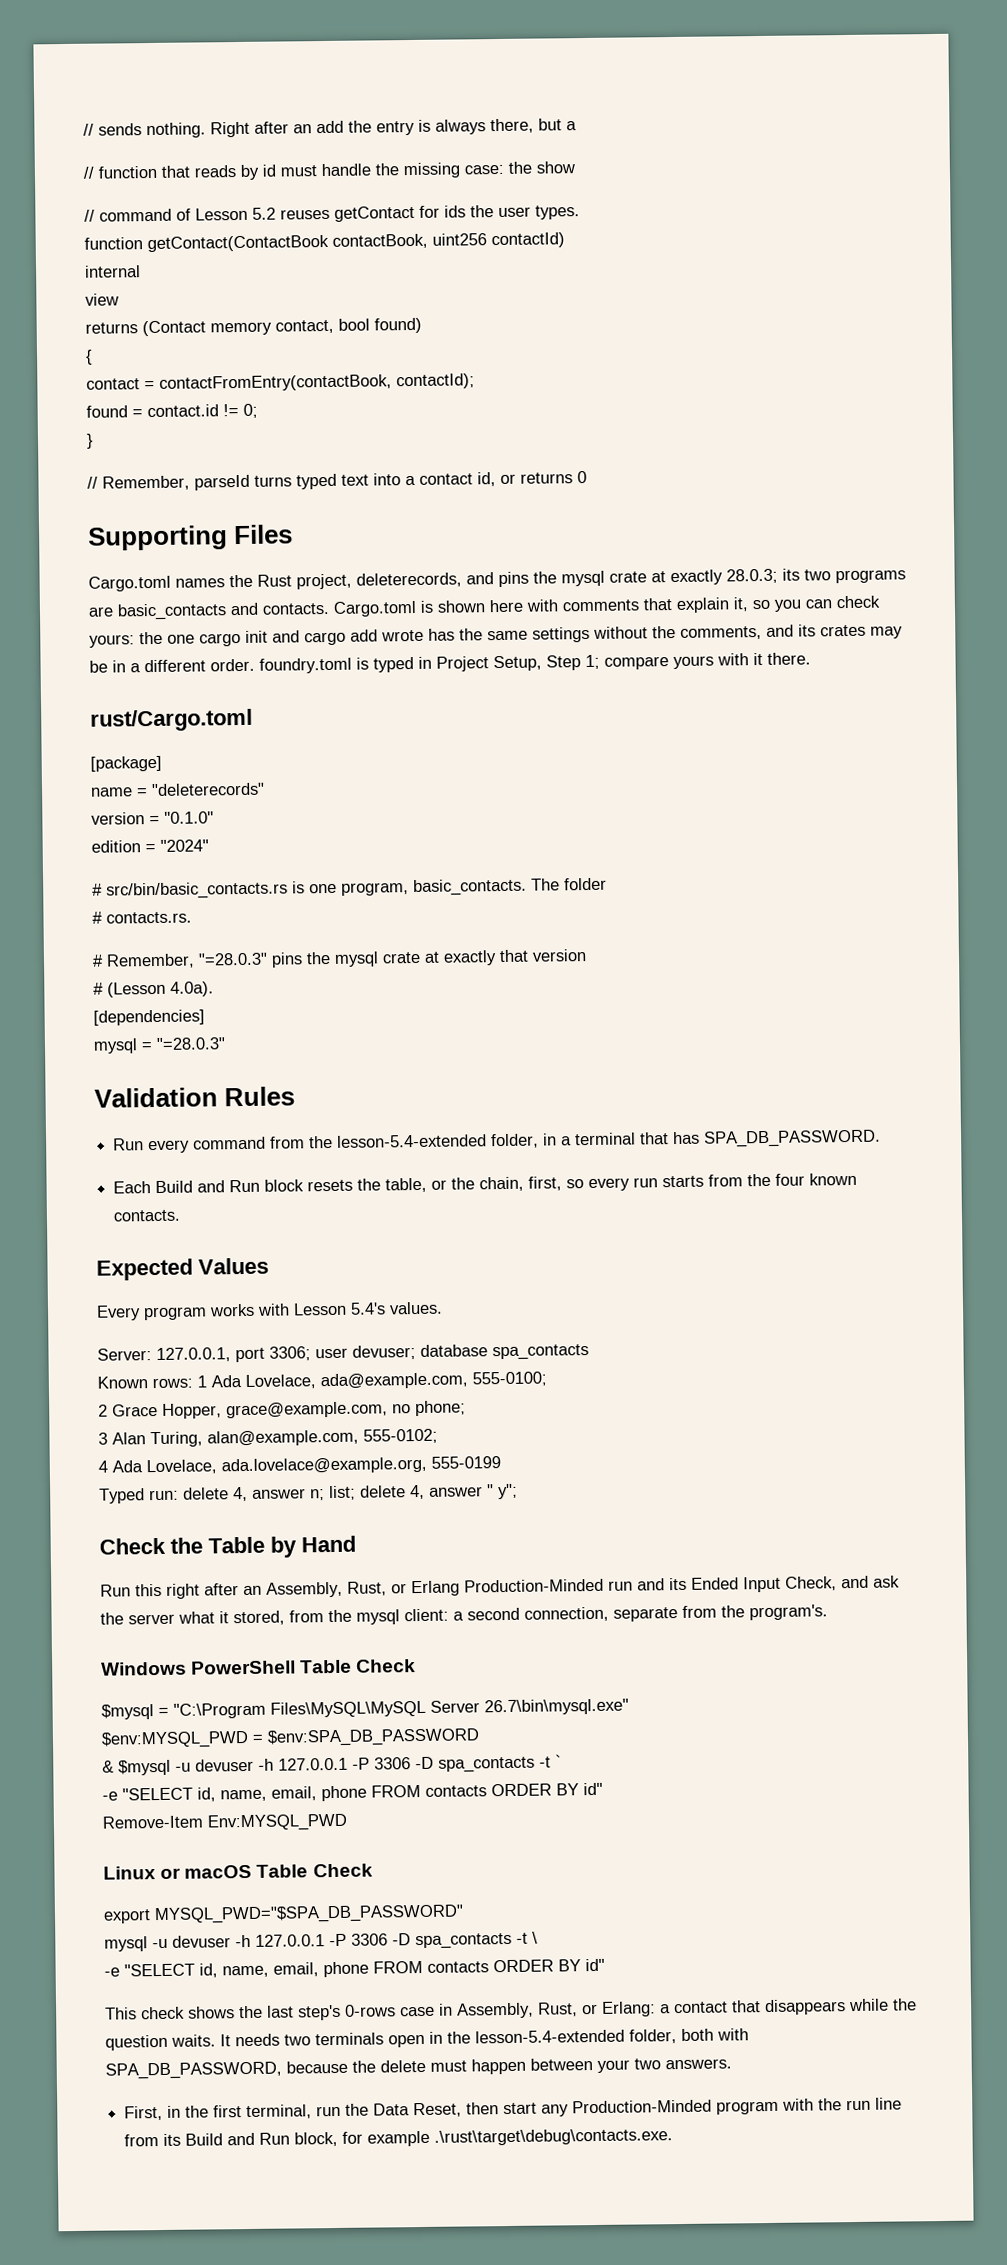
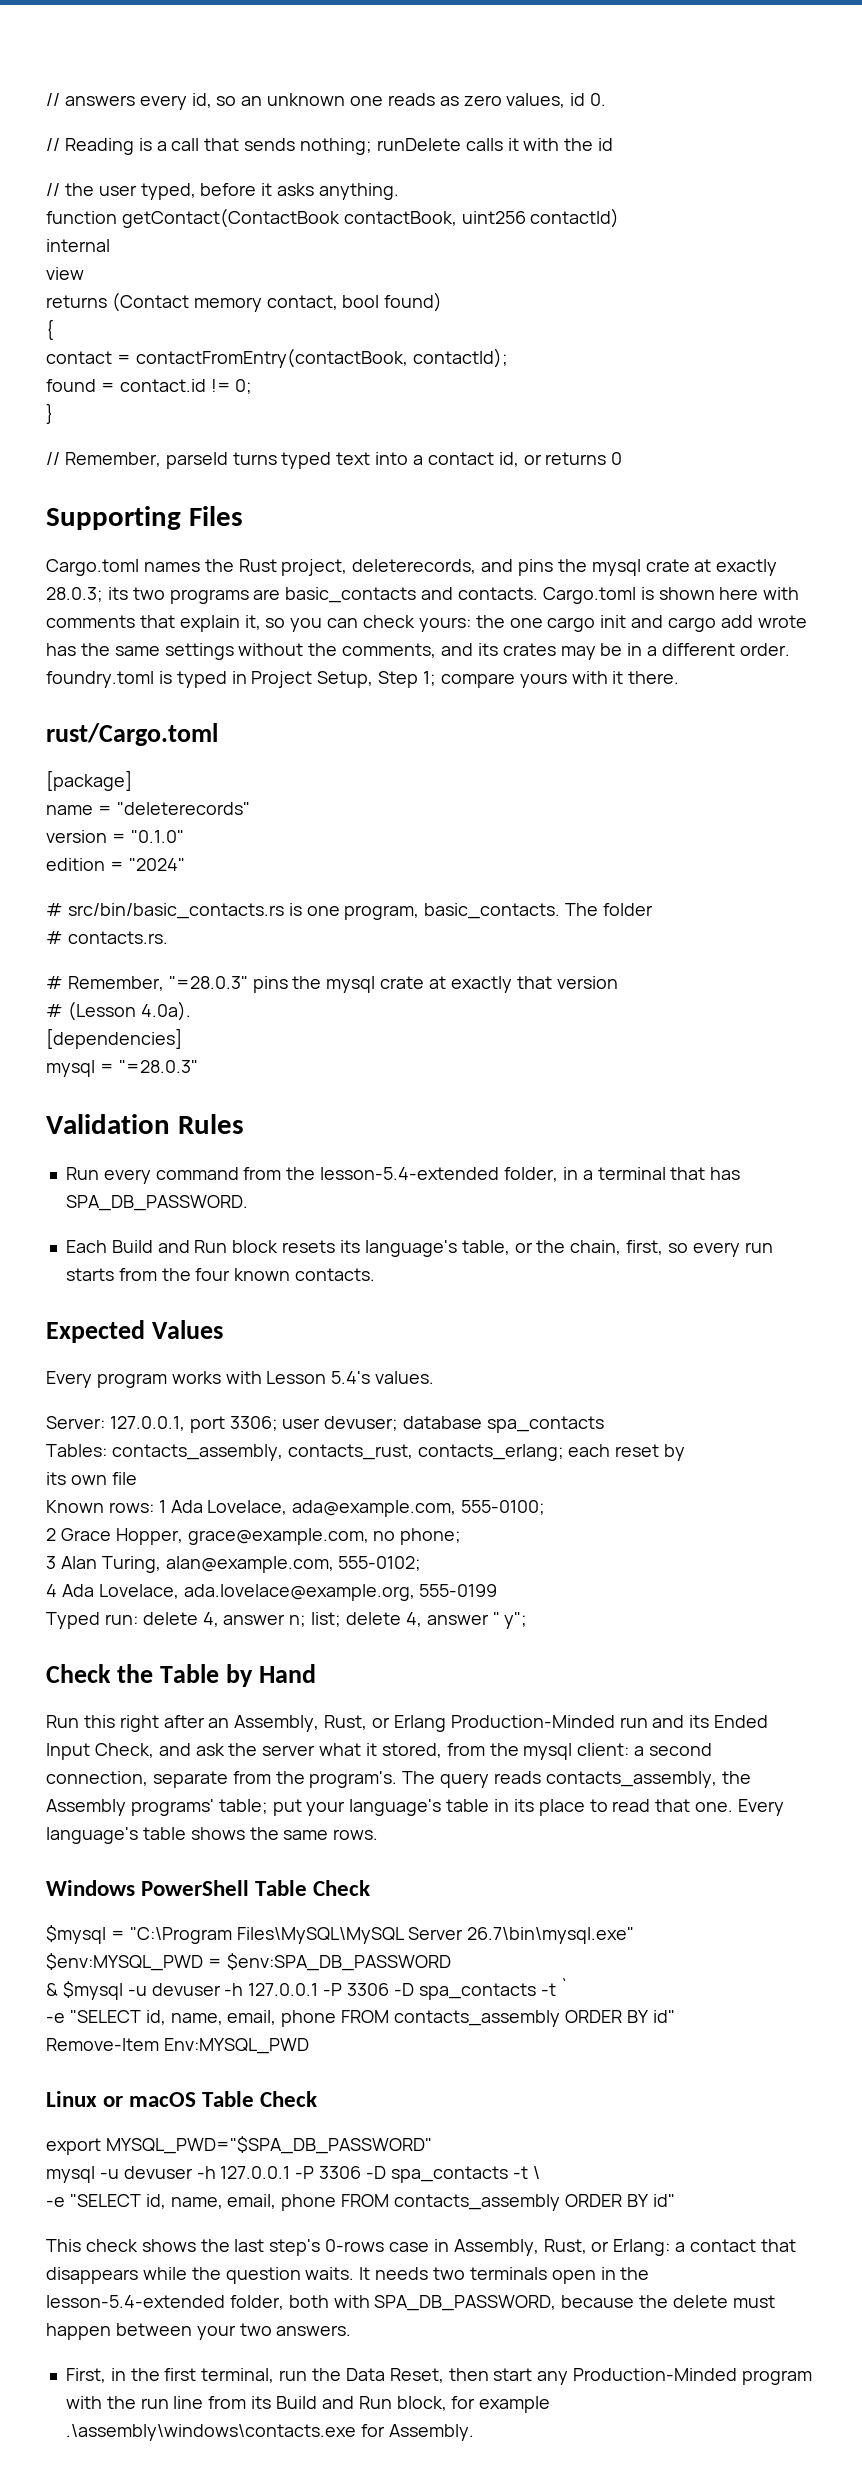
[83,118,577,139] [83,161,575,180] [84,205,580,222] // sends nothing. Right after an add the entry is always there, but a // // function that reads by id must handle the missing case: the show // // command of Lesson 5.2 reuses getContact for ids the user types. -> [46,93,607,110] [46,138,614,155] [46,183,400,200] // answers every id, so an unknown one reads as zero values, id 0. // // Reading is a call that sends nothing; runDelete calls it with the id // // the user typed, before it asks anything.
[357,1178,382,1191] the -> [339,1240,457,1257] its language's
(589, 1352) none -> [46,1444,686,1461] [46,1472,137,1485] // Tables: contacts_assembly, contacts_rust, contacts_erlang; each reset by // its own file
(828, 1612) none -> [402,1771,751,1788] [46,1799,785,1816] [46,1827,379,1844] The query reads contacts_assembly, the Assembly programs' table; put your language's table in its place to read that one. Every language's table shows the same rows.
[425,1785,487,1797] contacts -> [394,2010,561,2027] contacts_assembly
[427,1961,489,1973] contacts -> [394,2194,561,2211] contacts_assembly
[434,2128,674,2146] .\rust\target\debug\contacts.exe. -> [65,2424,474,2441] .\assembly\windows\contacts.exe for Assembly.

